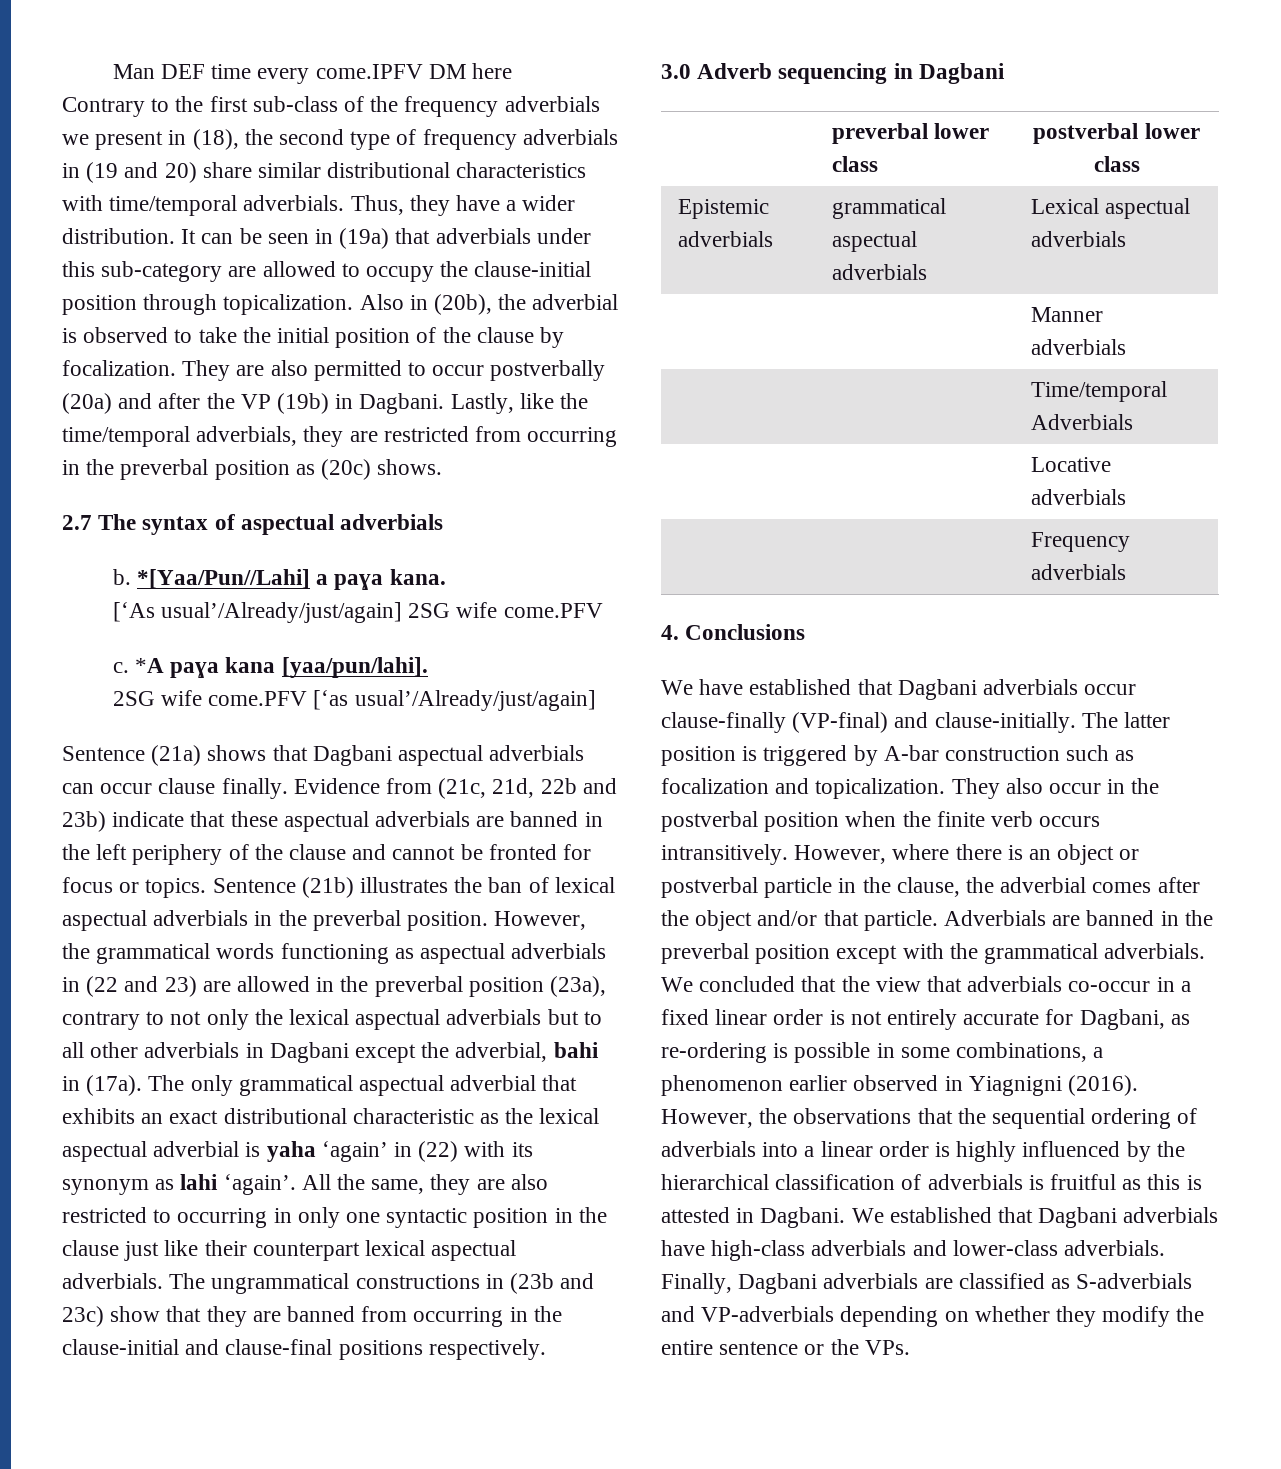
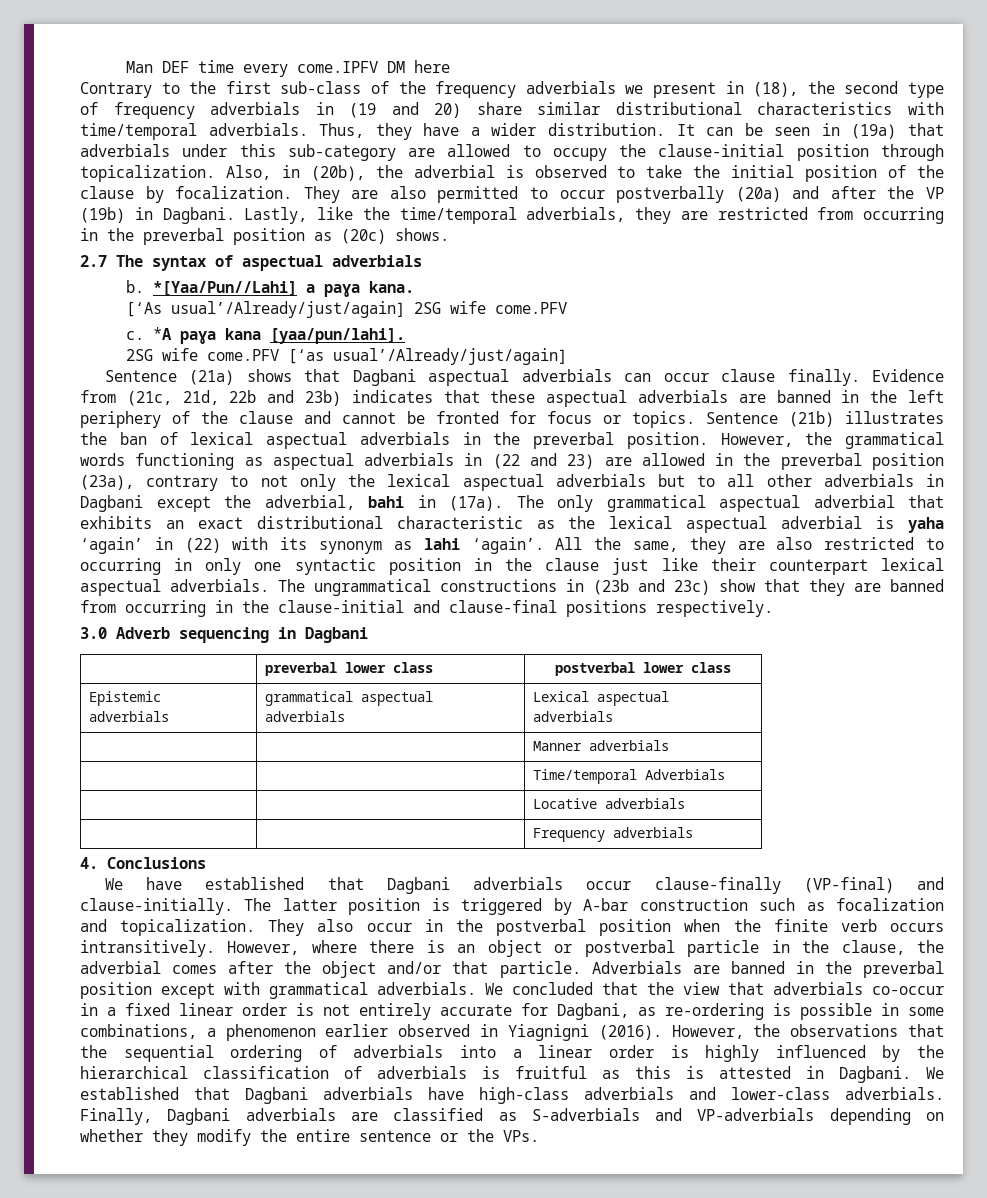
[359,294,404,310] Also -> [225,165,271,180] Also,
[112,811,185,827] indicate -> [351,390,433,403] indicates
[949,943,978,959] the -> (260, 988) none

